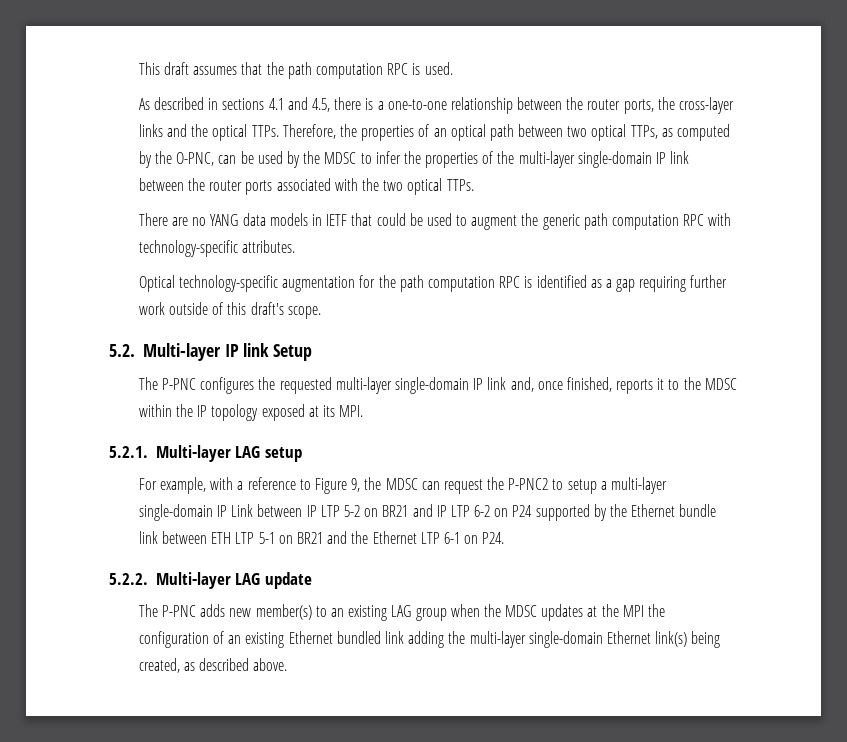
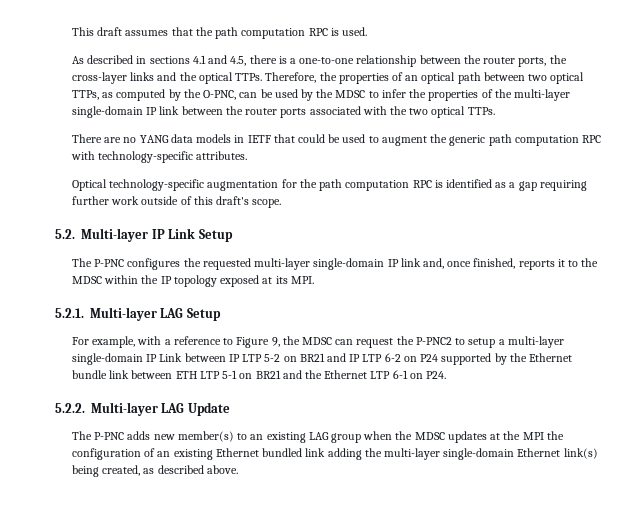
[243,343,270,357] link -> [168,228,196,239] Link
[264,447,302,462] setup -> [186,308,221,321] Setup
[264,572,312,589] update -> [187,402,230,416] Update

